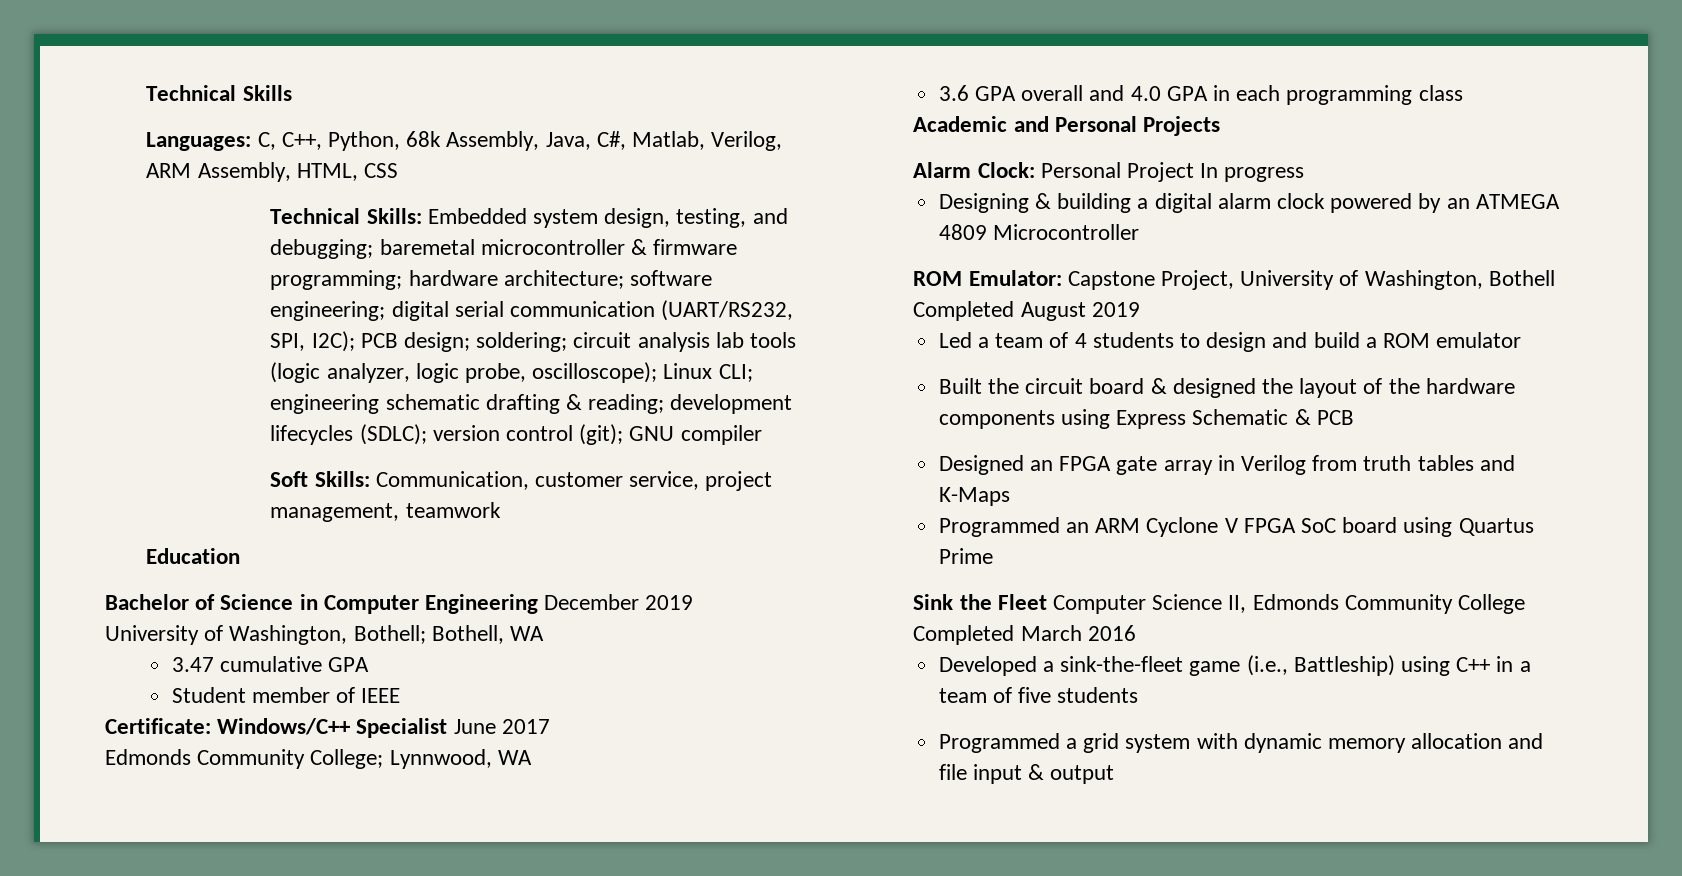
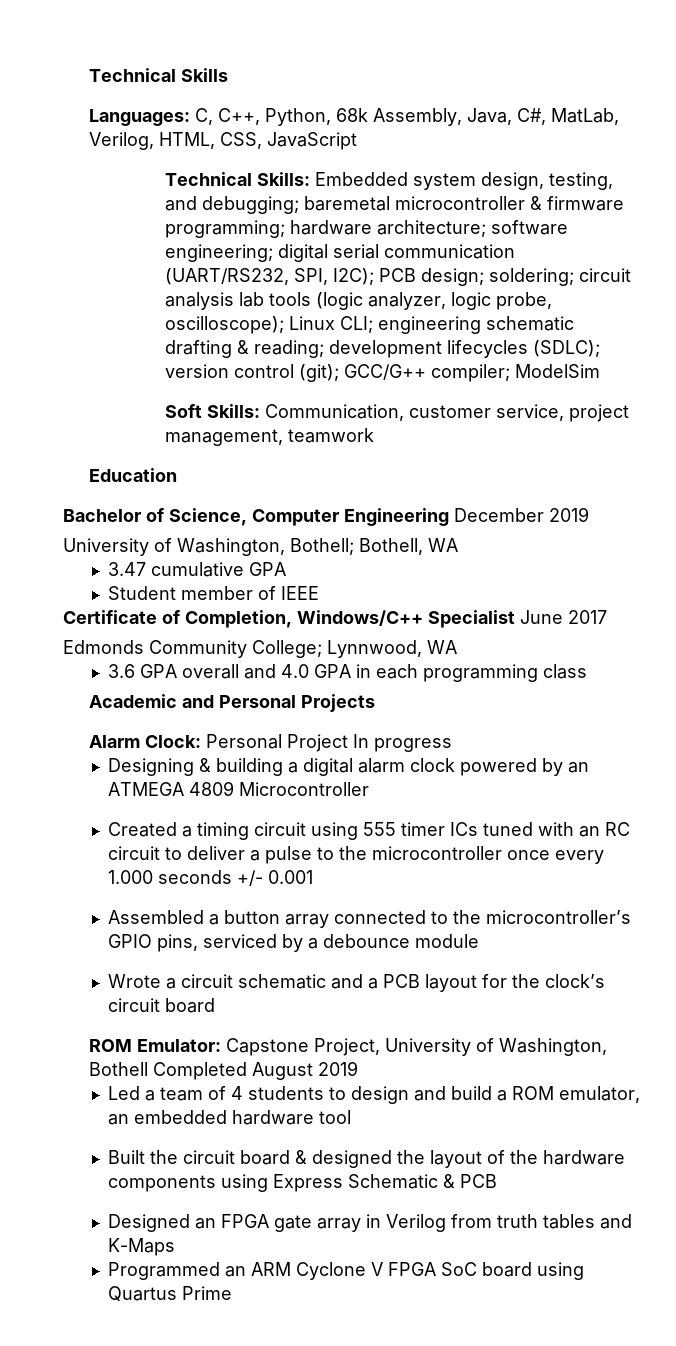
[632,131,783,151] [146,162,398,182] Matlab, Verilog, ARM Assembly, HTML, CSS -> [550,108,619,125] [88,132,357,150] MatLab, Verilog, HTML, CSS, JavaScript
[629,425,762,445] GNU compiler -> [344,364,601,382] GCC/G++ compiler; ModelSim
[220,594,318,610] Science in -> [169,508,247,526] Science,
[105,718,211,734] Certificate: -> [63,610,292,628] Certificate of Completion,
(1139, 232) none -> [108,822,631,840] [108,846,605,864] [108,870,314,886] [108,910,632,928] [108,934,480,952] [108,974,606,992] [108,998,216,1013] // Created a timing circuit using 555 timer ICs tuned with an RC circuit to deliver a pulse to the microcontroller once every 1.000 seconds +/- 0.001 // Assembled a button array connected to the microcontroller’s GPIO pins, serviced by a debounce module // Wrote a circuit schematic and a PCB layout for the clock’s circuit board
[1436,332,1522,348] emulator -> [559,1086,641,1103] [108,1110,352,1125] emulator, an embedded hardware tool
[913,594,1526,614] [913,625,1136,645] [938,655,1531,676] [938,687,1139,703] [938,733,1544,753] [938,764,1115,784] // Sink the Fleet Computer Science II, Edmonds Community College Completed March 2016 // Developed a sink-the-fleet game (i.e., Battleship) using C++ in a team of five students // Programmed a grid system with dynamic memory allocation and file input & output -> (233, 1293) none

